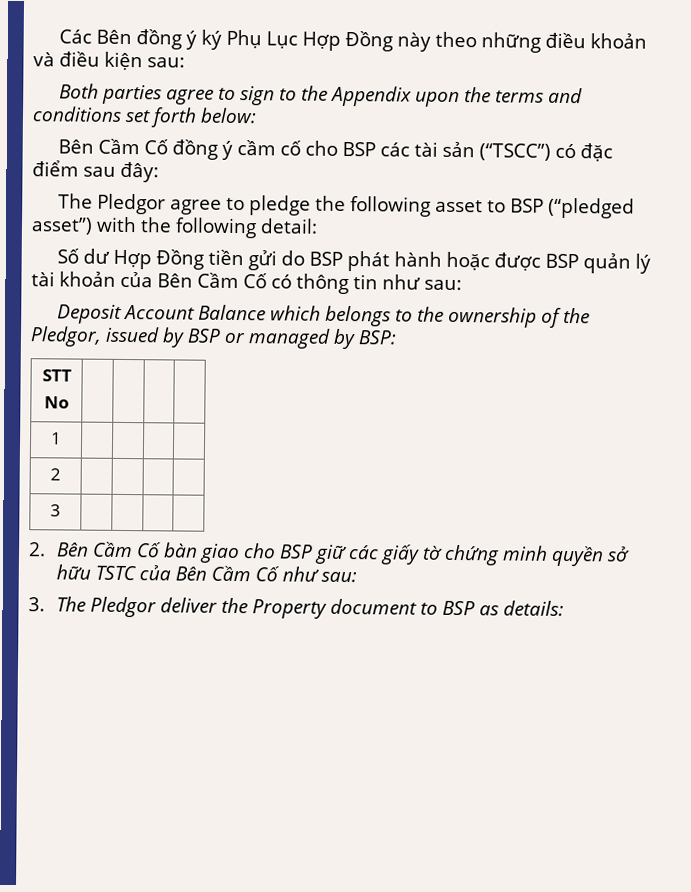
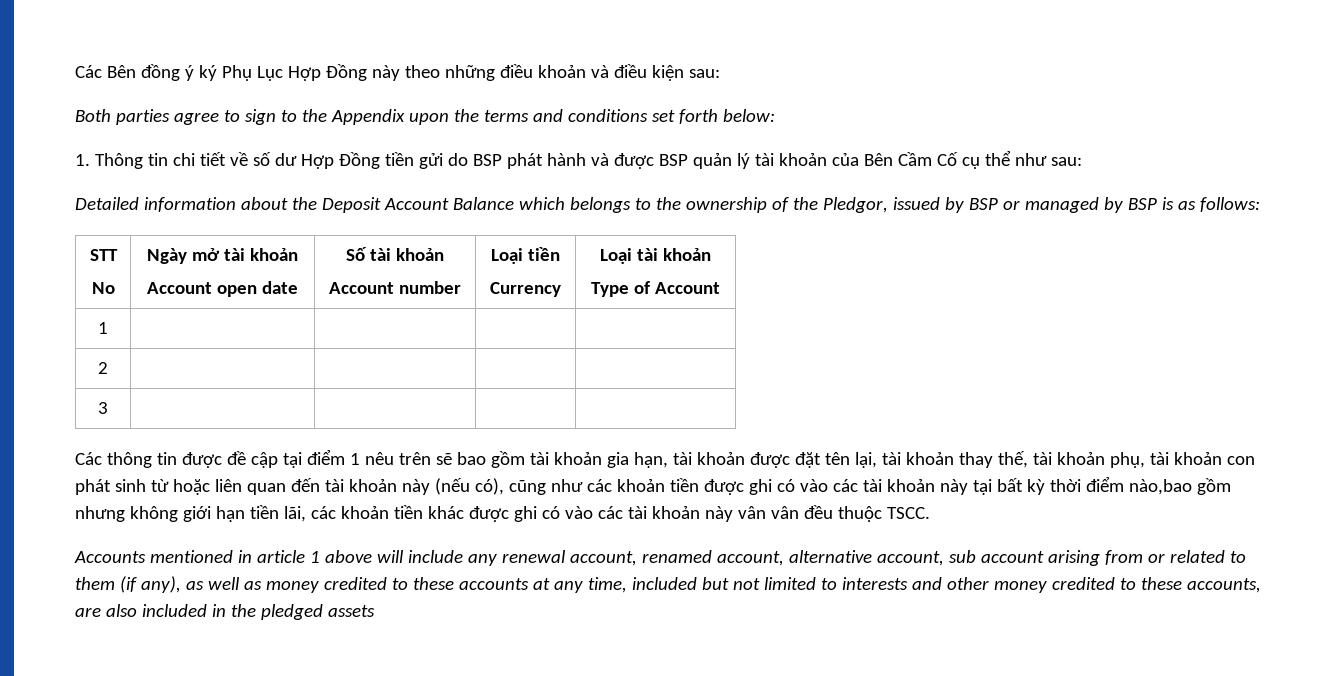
[58,138,614,162] [32,160,159,183] [58,193,636,219] [31,216,318,239] [57,248,80,264] Bên Cầm Cố đồng ý cầm cố cho BSP các tài sản (“TSCC”) có đặc điểm sau đây: // The Pledgor agree to pledge the following asset to BSP (“pledged asset”) with the following detail: // Số -> [75,152,271,169] 1. Thông tin chi tiết về số
[446,251,491,271] hoặc -> [590,153,609,166] và
[271,273,462,295] có thông tin như sau: // -> [961,150,1082,169] [75,197,317,212] cụ thể như sau: // Detailed information about the
[358,330,397,345] [41,369,72,382] [43,396,70,409] [51,432,62,445] [50,468,61,481] [50,504,61,517] [28,541,630,567] [55,564,357,583] [28,596,564,619] BSP: // STT // No | | | | // 1 | | | | // 2 | | | | // 3 | | | | // 2. Bên Cầm Cố bàn giao cho BSP giữ các giấy tờ chứng minh quyền sở hữu TSTC của Bên Cầm Cố như sau: // 3. The Pledgor deliver the Property document to BSP as details: -> [1127,197,1260,212] [89,249,118,261] [91,282,115,294] [147,248,298,264] [147,281,298,297] [346,247,444,261] [329,281,461,294] [491,247,560,264] [490,282,561,297] [600,248,711,264] [591,281,720,297] [98,322,108,334] [98,362,108,374] [98,402,108,414] [75,449,1255,468] [75,476,1231,495] [75,505,930,522] [74,550,1246,566] [75,576,1261,593] [75,604,375,620] BSP is as follows: // STT // No | Ngày mở tài khoản // Account open date | Số tài khoản // Account number | Loại tiền // Currency | Loại tài khoản // Type of Account // 1 | | | | // 2 | | | | // 3 | | | | // Các thông tin được đề cập tại điểm 1 nêu trên sẽ bao gồm tài khoản gia hạn, tài khoản được đặt tên lại, tài khoản thay thế, tài khoản phụ, tài khoản con phát sinh từ hoặc liên quan đến tài khoản này (nếu có), cũng như các khoản tiền được ghi có vào các tài khoản này tại bất kỳ thời điểm nào,bao gồm nhưng không giới hạn tiền lãi, các khoản tiền khác được ghi có vào các tài khoản này vân vân đều thuộc TSCC. // Accounts mentioned in article 1 above will include any renewal account, renamed account, alternative account, sub account arising from or related to them (if any), as well as money credited to these accounts at any time, included but not limited to interests and other money credited to these accounts, are also included in the pledged assets

